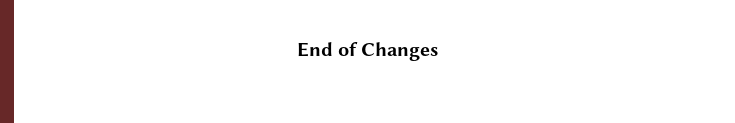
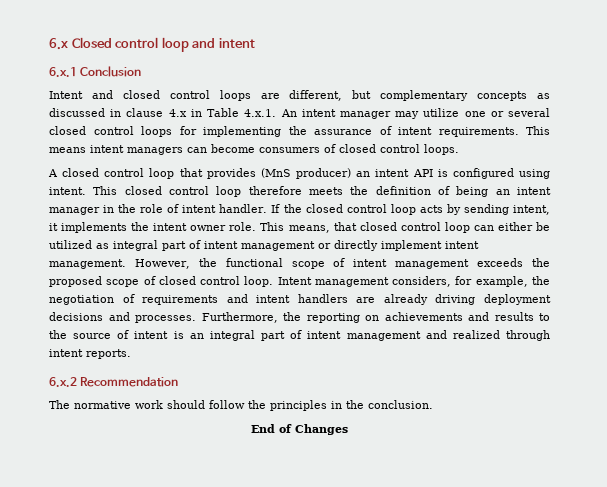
(296, 49) none -> [49,37,255,52] [49,66,142,77] [49,90,550,101] [49,108,551,119] [49,126,550,137] [49,144,459,155] [48,168,550,179] [49,186,551,197] [49,204,550,215] [49,222,550,233] [49,240,479,251] [49,258,550,269] [49,276,550,287] [49,294,551,305] [49,312,550,323] [49,330,550,341] [49,349,131,359] [49,377,179,387] [49,400,433,411] 6.x Closed control loop and intent // 6.x.1 Conclusion // Intent and closed control loops are different, but complementary concepts as discussed in clause 4.x in Table 4.x.1. An intent manager may utilize one or several closed control loops for implementing the assurance of intent requirements. This means intent managers can become consumers of closed control loops. // A closed control loop that provides (MnS producer) an intent API is configured using intent. This closed control loop therefore meets the definition of being an intent manager in the role of intent handler. If the closed control loop acts by sending intent, it implements the intent owner role. This means, that closed control loop can either be utilized as integral part of intent management or directly implement intent management. However, the functional scope of intent management exceeds the proposed scope of closed control loop. Intent management considers, for example, the negotiation of requirements and intent handlers are already driving deployment decisions and processes. Furthermore, the reporting on achievements and results to the source of intent is an integral part of intent management and realized through intent reports. // 6.x.2 Recommendation // The normative work should follow the principles in the conclusion. //

